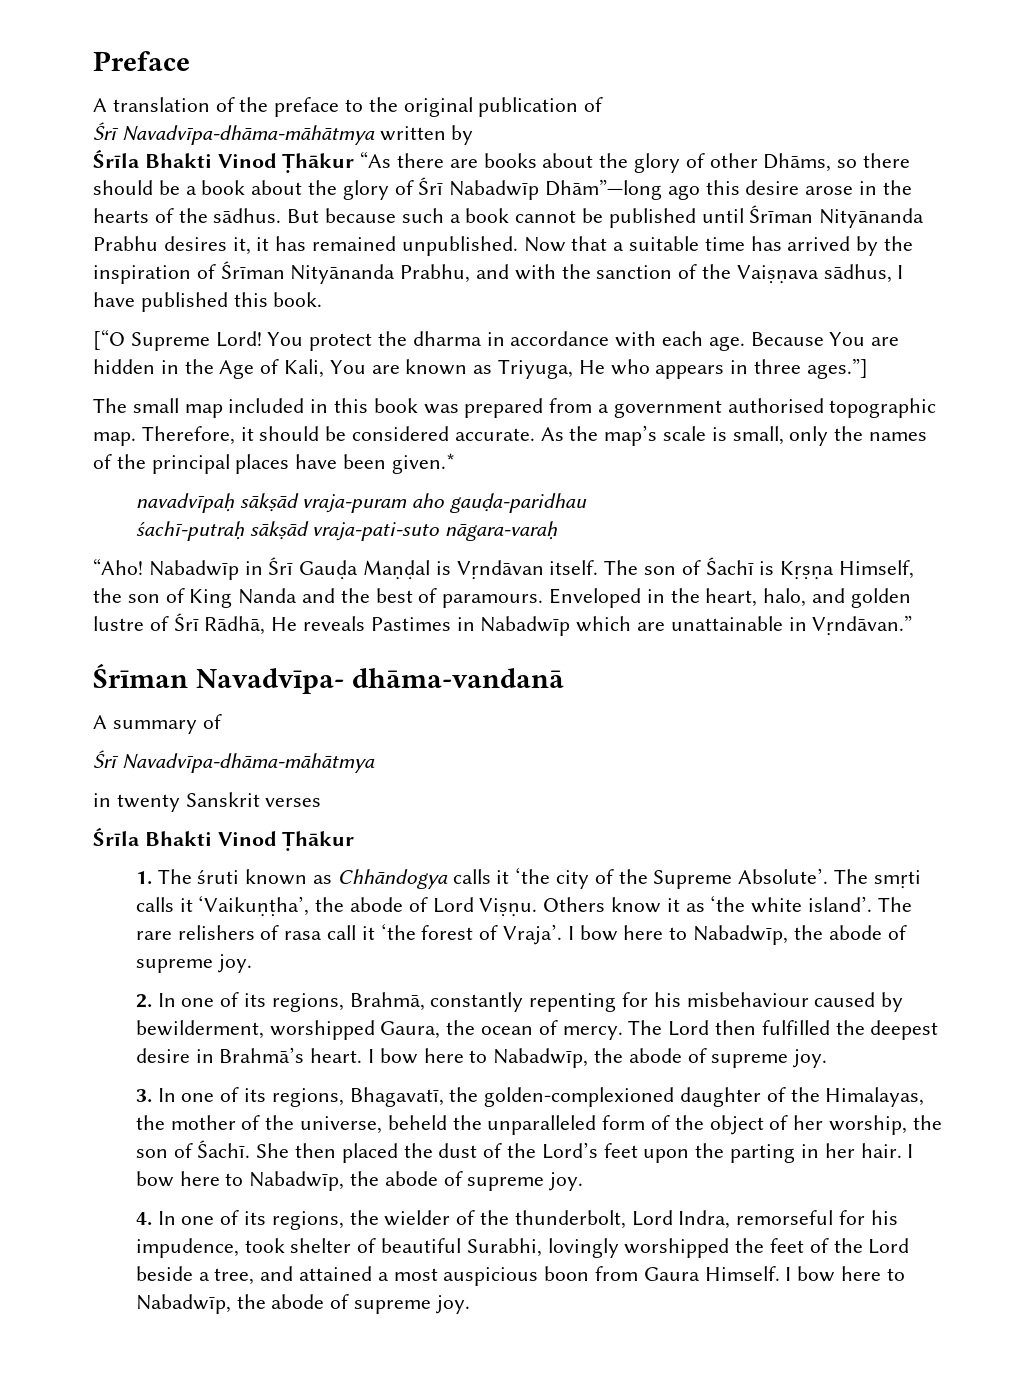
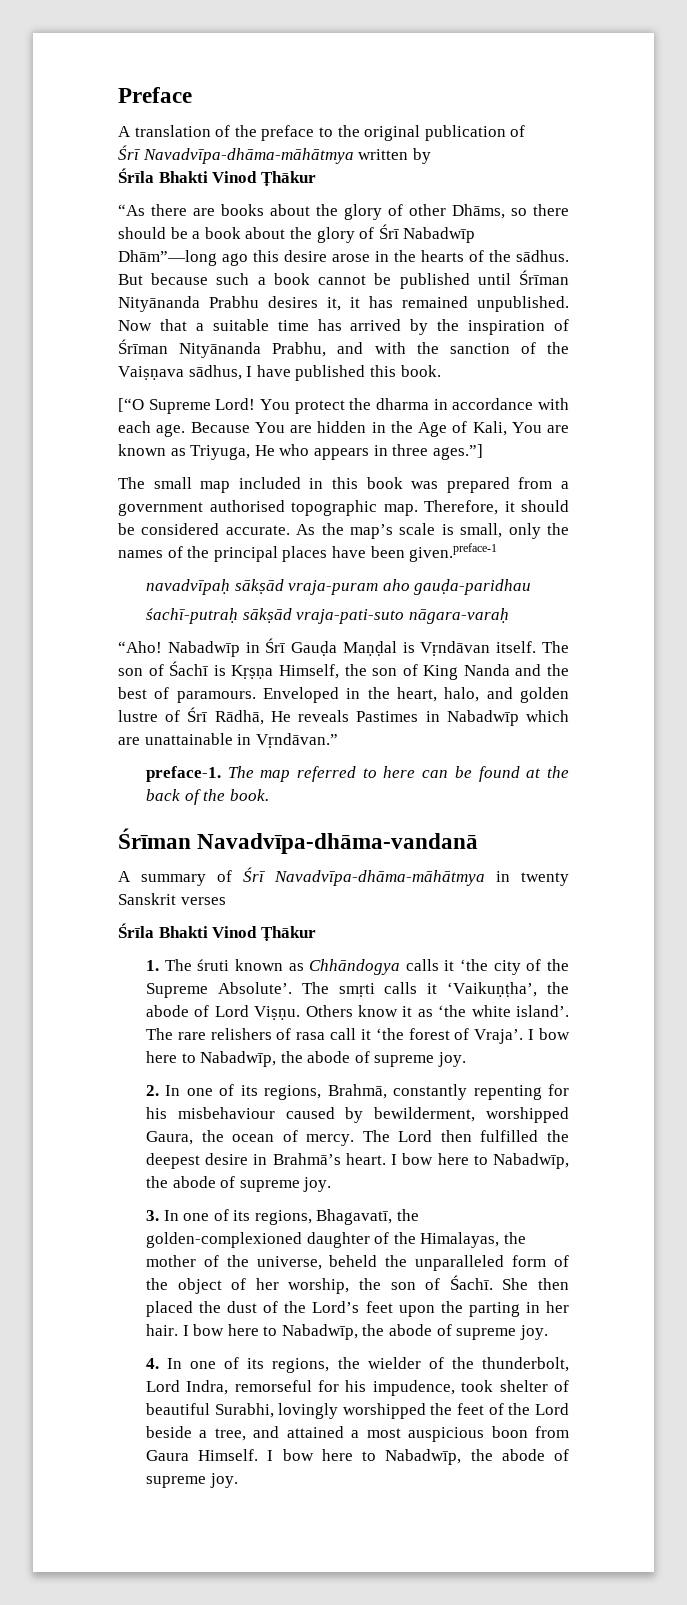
(355, 163) none -> (316, 178) //
[391,453,455,474] given.* -> [409,543,498,562] given.preface-1
[93,663,564,694] // Śrīman Navadvīpa- dhāma-vandanā -> [145,766,569,782] [145,789,269,805] [118,828,479,854] // preface-1. The map referred to here can be found at the back of the book. // Śrīman Navadvīpa-dhāma-vandanā
[93,750,375,773] // Śrī Navadvīpa-dhāma-māhātmya // -> [243,867,485,886] Śrī Navadvīpa-dhāma-māhātmya

